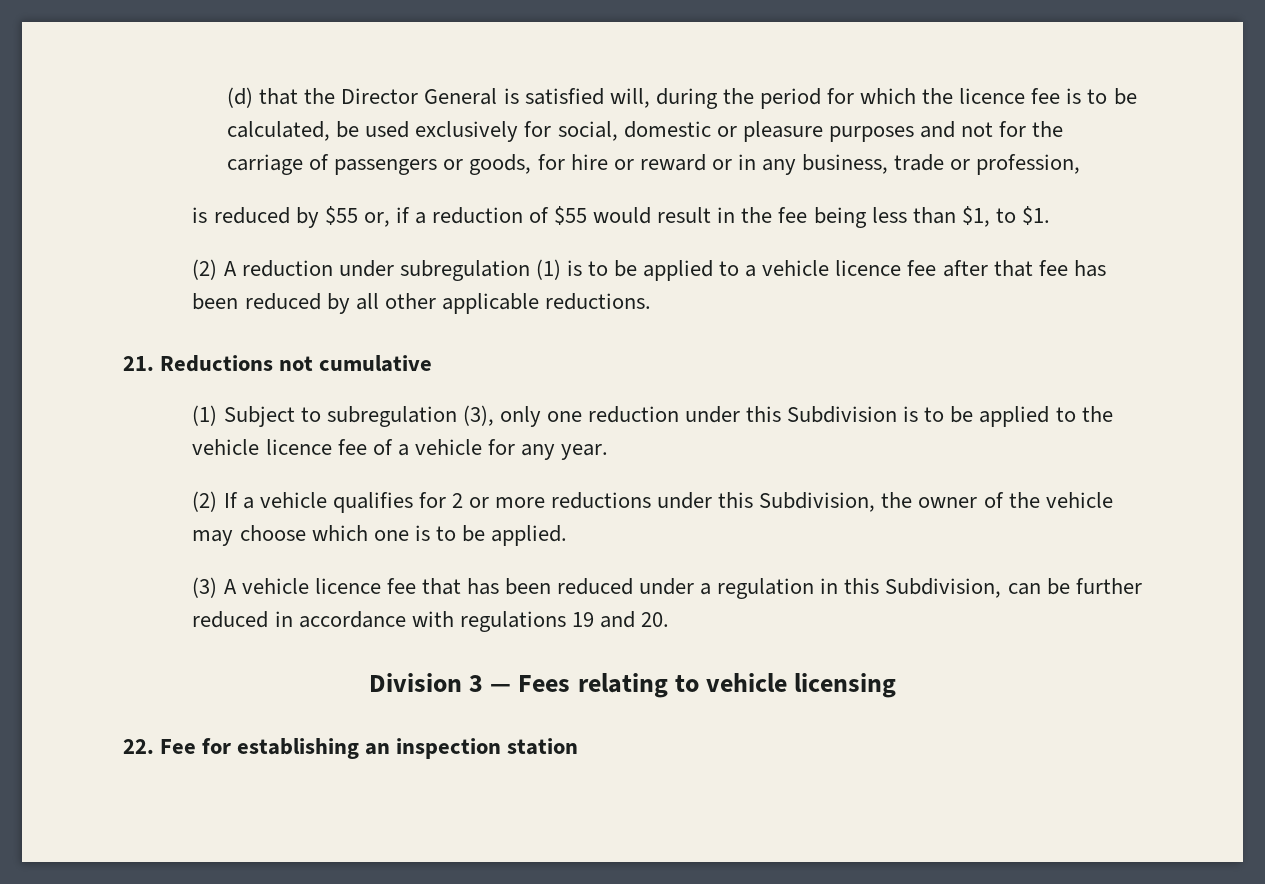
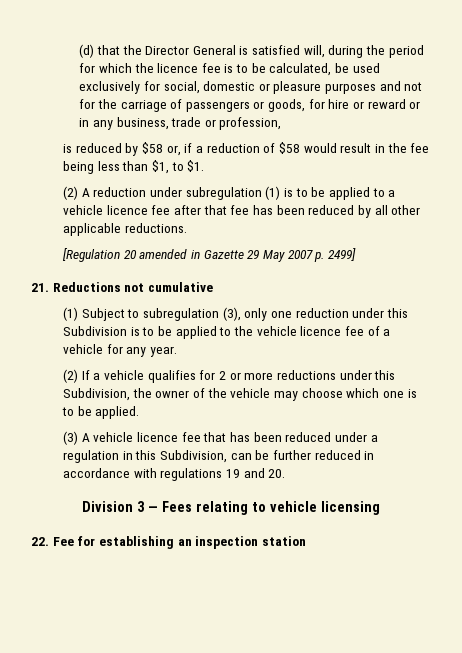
[324,206,358,225] $55 -> [142,142,164,154] $58
[554,206,588,225] $55 -> [278,142,300,154] $58
(651, 301) none -> [62,248,356,262] // [Regulation 20 amended in Gazette 29 May 2007 p. 2499]

